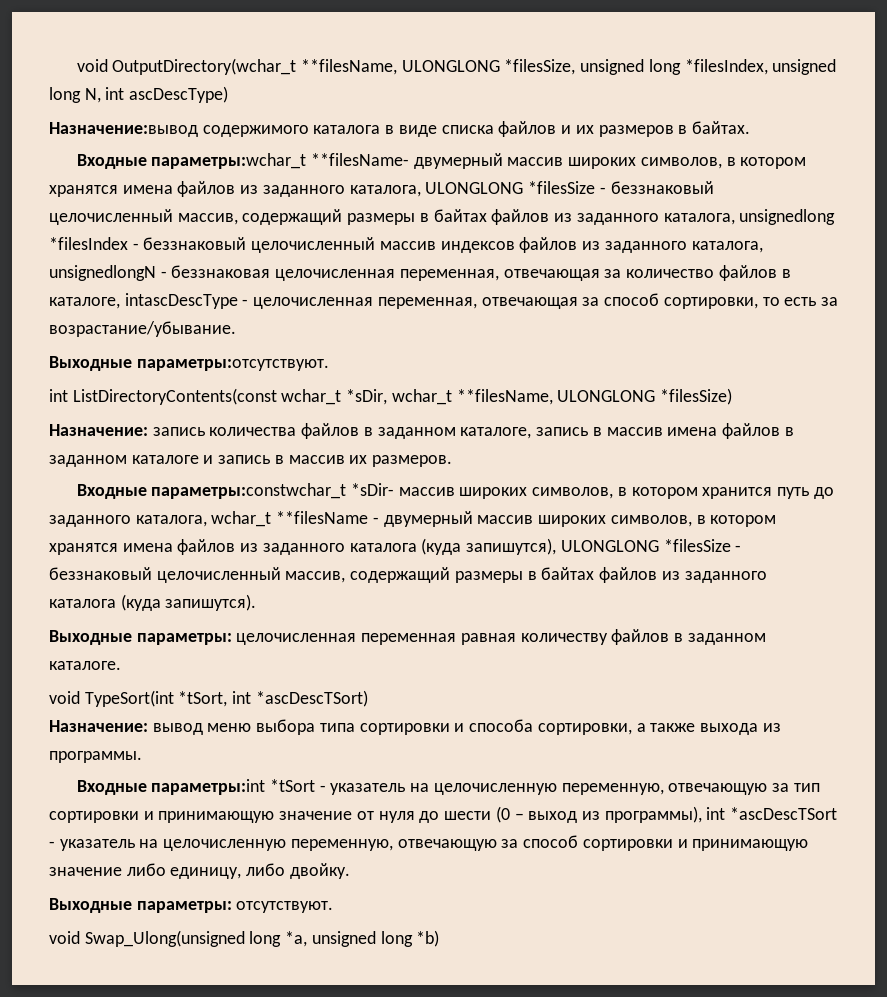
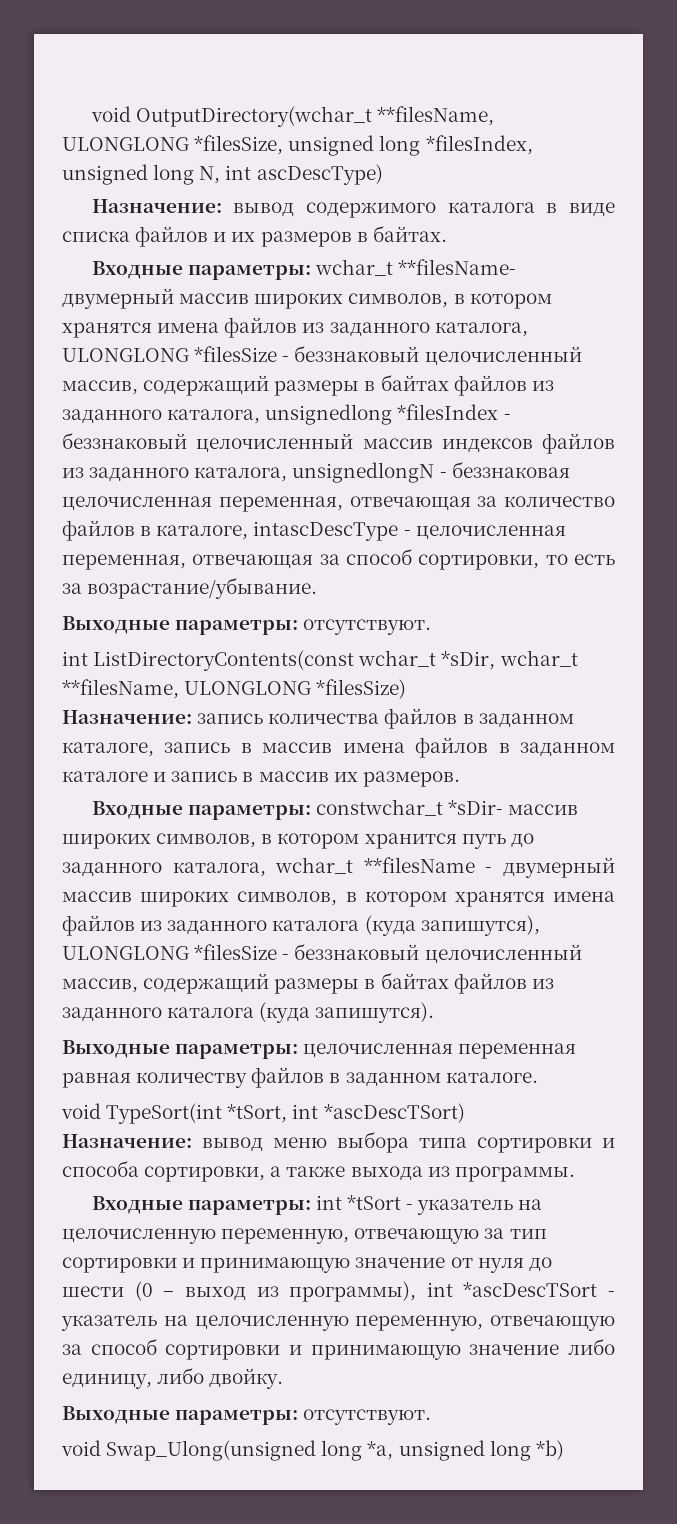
[49,122,198,137] Назначение:вывод -> [91,199,295,217] Назначение: вывод
[151,153,307,169] параметры:wchar_t -> [187,259,393,280] параметры: wchar_t
[136,359,329,371] параметры:отсутствуют. -> [175,619,432,635] параметры: отсутствуют.
[151,483,347,499] параметры:constwchar_t -> [187,799,443,820] параметры: constwchar_t
[151,779,266,795] параметры:int -> [187,1195,342,1215] параметры: int

